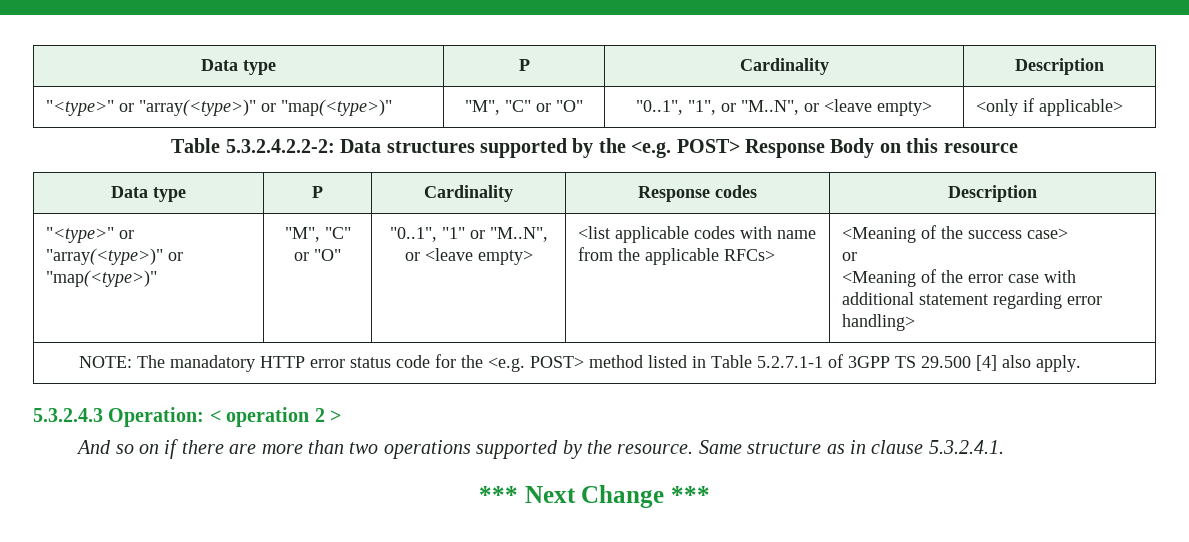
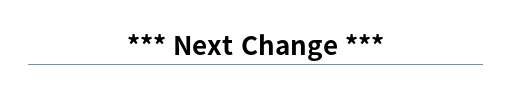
[201,59,276,75] [518,59,530,71] [739,58,829,75] [1015,58,1104,75] [45,99,392,116] [465,100,583,115] [636,99,932,116] [975,98,1123,116] [171,138,1018,158] [111,186,186,202] [312,186,323,198] [424,185,513,202] [638,185,757,202] [948,185,1037,202] [45,227,134,243] [45,248,183,265] [45,270,157,287] [284,227,351,242] [294,249,341,261] [389,227,548,242] [404,248,533,265] [577,226,816,243] [577,247,775,265] [841,225,1068,243] [841,252,857,261] [841,269,1076,287] [841,292,1102,309] [841,314,915,331] [78,354,1081,372] [33,407,341,427] [76,439,1004,459] Data type | P | Cardinality | Description // "<type>" or "array(<type>)" or "map(<type>)" | "M", "C" or "O" | "0..1", "1", or "M..N", or <leave empty> | <only if applicable> // Table 5.3.2.4.2.2-2: Data structures supported by the <e.g. POST> Response Body on this resource // Data type | P | Cardinality | Response codes | Description // "<type>" or "array(<type>)" or "map(<type>)" | "M", "C" or "O" | "0..1", "1" or "M..N", or <leave empty> | <list applicable codes with name from the applicable RFCs> | <Meaning of the success case> // or // <Meaning of the error case with additional statement regarding error handling> // NOTE: The manadatory HTTP error status code for the <e.g. POST> method listed in Table 5.2.7.1-1 of 3GPP TS 29.500 [4] also apply. // 5.3.2.4.3 Operation: < operation 2 > // And so on if there are more than two operations supported by the resource. Same structure as in clause 5.3.2.4.1. // -> (127, 44) none

